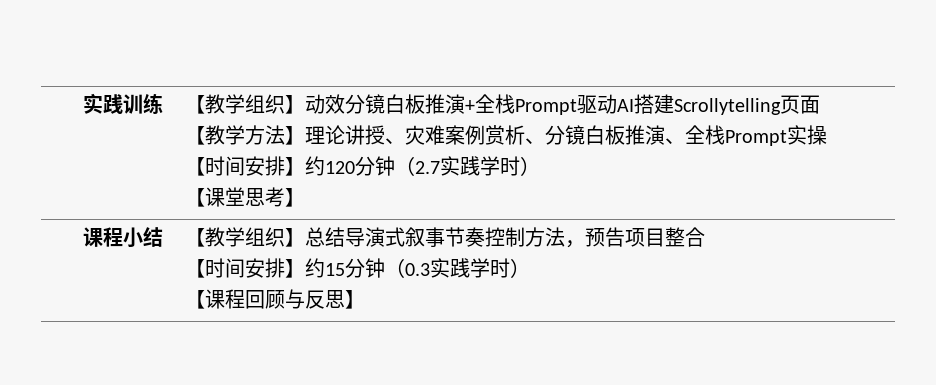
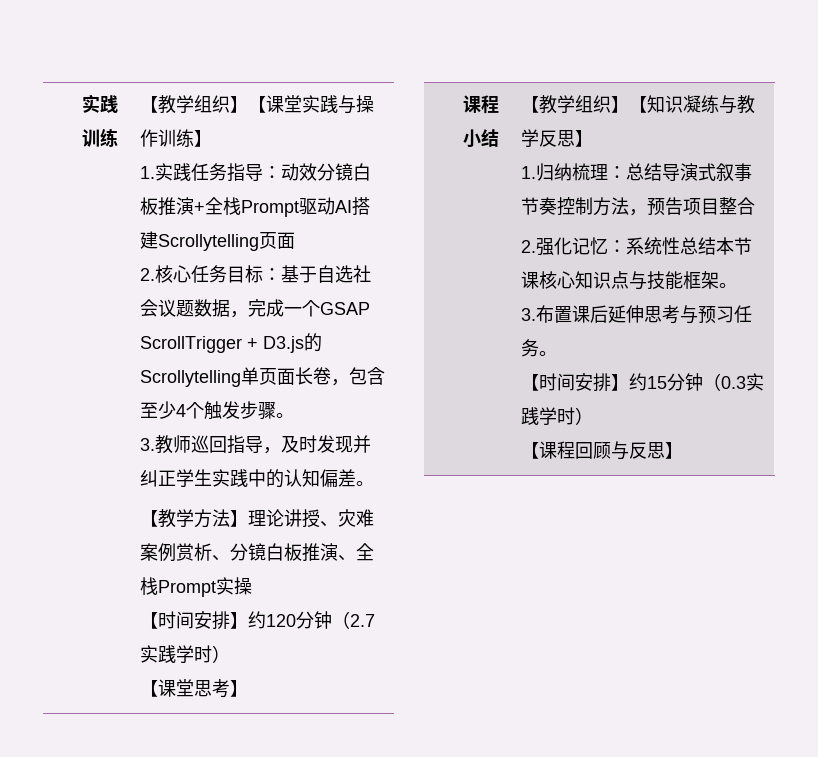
(306, 104) none -> [248,95,375,114] [140,129,213,147] [140,163,282,182] 【课堂实践与操作训练】 // 1.实践任务指导：
(821, 104) none -> [140,265,372,283] [140,299,371,318] [140,333,323,353] [140,367,386,387] [140,401,295,420] [140,435,372,454] [140,469,375,488] // 2.核心任务目标：基于自选社会议题数据，完成一个GSAP ScrollTrigger + D3.js的Scrollytelling单页面长卷，包含至少4个触发步骤。 // 3.教师巡回指导，及时发现并纠正学生实践中的认知偏差。
(306, 237) none -> [629,95,756,114] [521,129,594,147] [521,163,627,181] 【知识凝练与教学反思】 // 1.归纳梳理：
(706, 237) none -> [521,237,753,256] [521,271,738,290] [521,305,753,324] [521,339,558,357] // 2.强化记忆：系统性总结本节课核心知识点与技能框架。 // 3.布置课后延伸思考与预习任务。

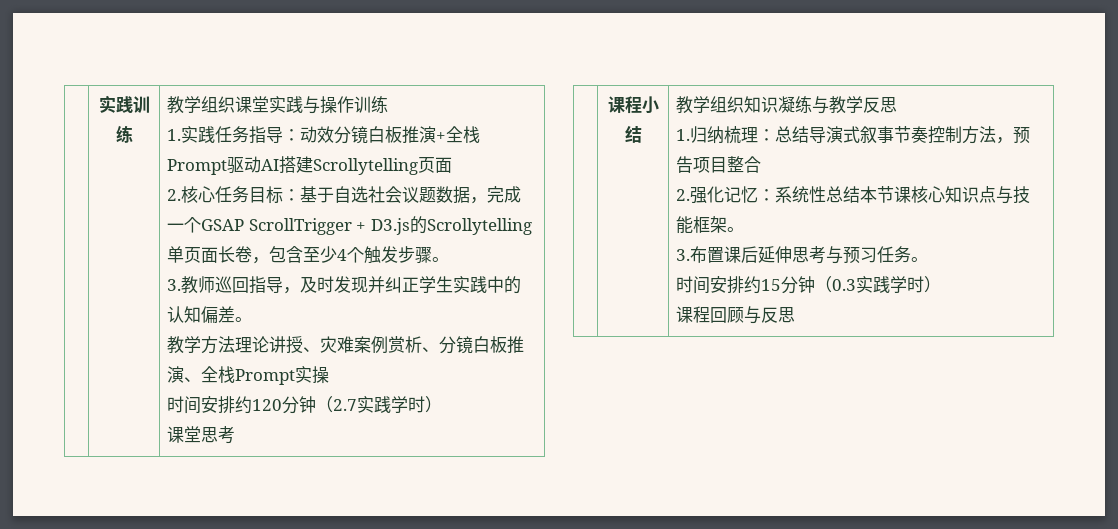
[140,95,267,114] 【教学组织】【 -> [166,96,235,114] 教学组织
[194,130,213,147] 】 -> (388, 104) none
[140,510,159,527] 【 -> (252, 319) none
[230,510,249,527] 】 -> (235, 344) none
[140,611,249,630] 【时间安排】 -> [166,396,235,414] 时间安排
[140,680,159,697] 【 -> (442, 404) none
[230,680,249,697] 】 -> (235, 435) none
[521,95,648,114] 【教学组织】【 -> [675,96,744,114] 教学组织
[575,130,594,147] 】 -> (897, 105) none
[521,373,630,392] 【时间安排】 -> [675,276,744,294] 时间安排
[521,442,540,459] 【 -> (941, 284) none
[665,442,684,459] 】 -> (795, 315) none

